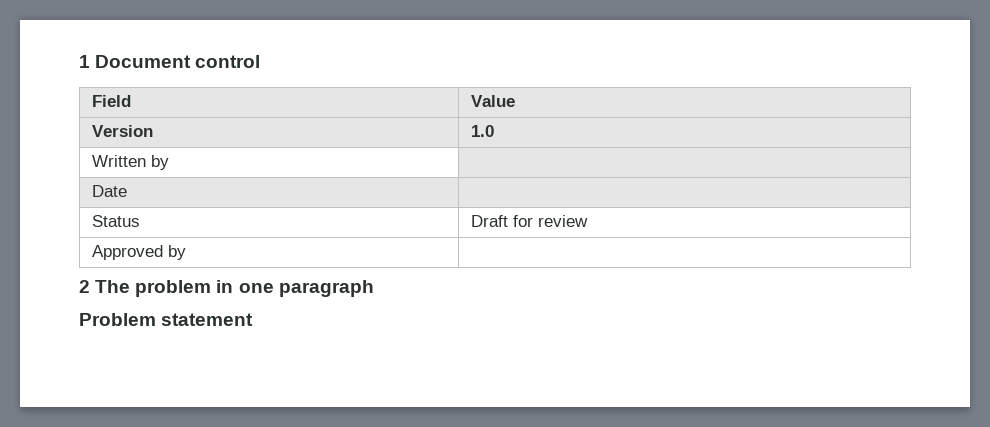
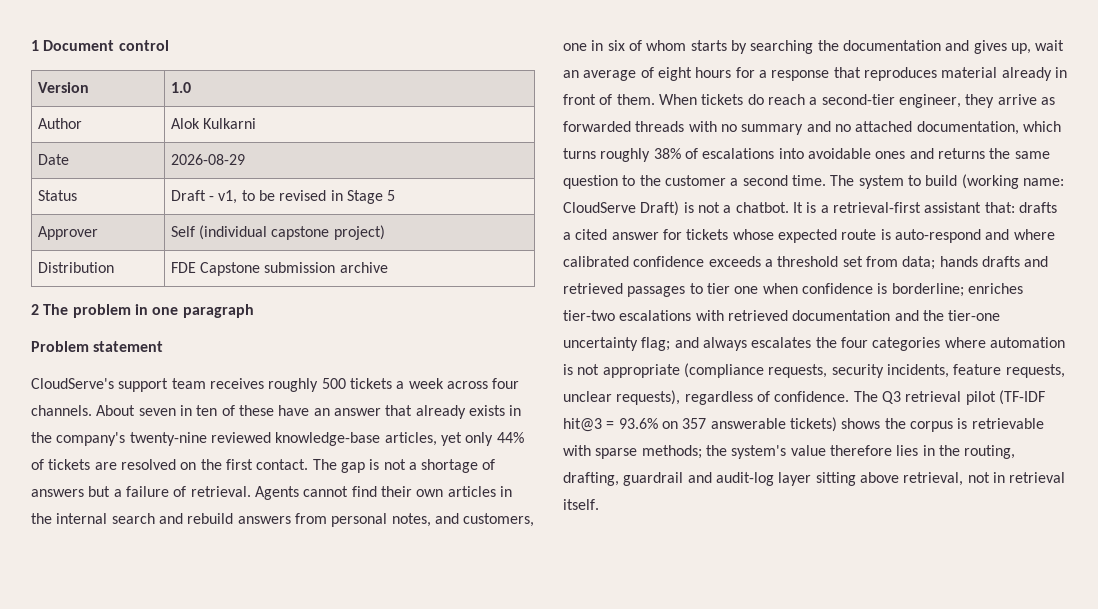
[92,95,132,107] [471,95,516,107] // Field | Value -> (169, 45) none
[92,155,170,170] Written by | -> [37,118,82,129] [170,118,256,129] Author | Alok Kulkarni
(128, 191) none -> [170,154,245,165] 2026-08-29
[513,215,589,227] [92,245,187,260] for review // Approved by | -> [208,190,396,204] [37,226,98,240] [170,225,385,240] [37,262,114,273] [170,262,388,276] - v1, to be revised in Stage 5 // Approver | Self (individual capstone project) // Distribution | FDE Capstone submission archive
(254, 319) none -> [31,378,520,392] [31,405,522,419] [31,432,524,446] [31,459,496,473] [31,486,512,500] [31,513,535,527] [563,40,1065,54] [563,67,1067,81] [563,94,1055,108] [563,121,1061,135] [563,148,1050,162] [563,174,1064,189] [563,201,1057,216] [563,229,1055,243] [563,256,1049,270] [563,283,1023,297] [563,310,1001,321] [563,337,1065,351] [563,363,1065,378] [563,390,1045,405] [563,417,1044,432] [563,445,1016,459] [563,472,1066,486] [563,499,599,510] // CloudServe's support team receives roughly 500 tickets a week across four channels. About seven in ten of these have an answer that already exists in the company's twenty-nine reviewed knowledge-base articles, yet only 44% of tickets are resolved on the first contact. The gap is not a shortage of answers but a failure of retrieval. Agents cannot find their own articles in the internal search and rebuild answers from personal notes, and customers, one in six of whom starts by searching the documentation and gives up, wait an average of eight hours for a response that reproduces material already in front of them. When tickets do reach a second-tier engineer, they arrive as forwarded threads with no summary and no attached documentation, which turns roughly 38% of escalations into avoidable ones and returns the same question to the customer a second time. The system to build (working name: CloudServe Draft) is not a chatbot. It is a retrieval-first assistant that: drafts a cited answer for tickets whose expected route is auto-respond and where calibrated confidence exceeds a threshold set from data; hands drafts and retrieved passages to tier one when confidence is borderline; enriches tier-two escalations with retrieved documentation and the tier-one uncertainty flag; and always escalates the four categories where automation is not appropriate (compliance requests, security incidents, feature requests, unclear requests), regardless of confidence. The Q3 retrieval pilot (TF-IDF hit@3 = 93.6% on 357 answerable tickets) shows the corpus is retrievable with sparse methods; the system's value therefore lies in the routing, drafting, guardrail and audit-log layer sitting above retrieval, not in retrieval itself.

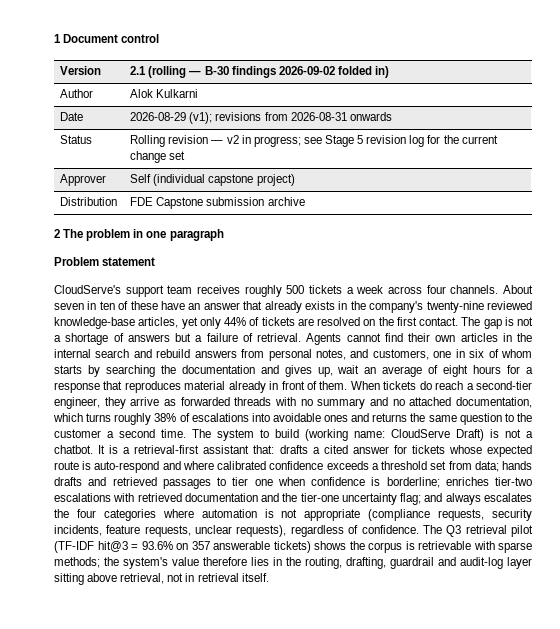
[170,82,191,93] 1.0 -> [130,66,389,78] 2.1 (rolling — B-30 findings 2026-09-02 folded in)
[37,190,77,201] [170,190,396,204] // Status | Draft - v1, to be revised in Stage 5 -> [189,112,392,124] [60,135,93,144] [130,135,498,147] [130,151,186,163] (v1); revisions from 2026-08-31 onwards // Status | Rolling revision — v2 in progress; see Stage 5 revision log for the current change set

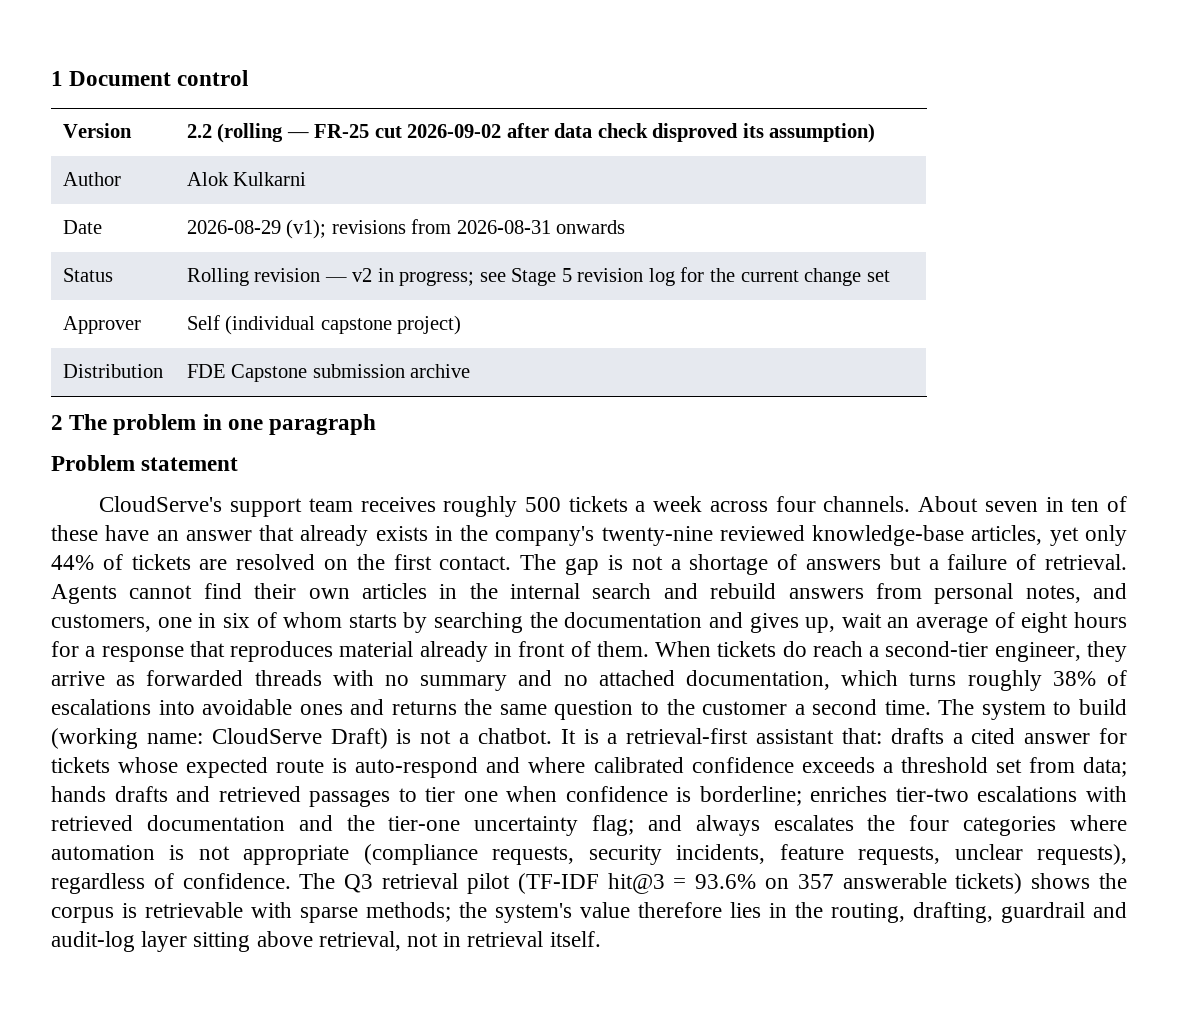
[130,66,147,75] 2.1 -> [186,124,212,138] 2.2
[204,66,389,78] B-30 findings 2026-09-02 folded in) -> [314,123,876,143] FR-25 cut 2026-09-02 after data check disproved its assumption)

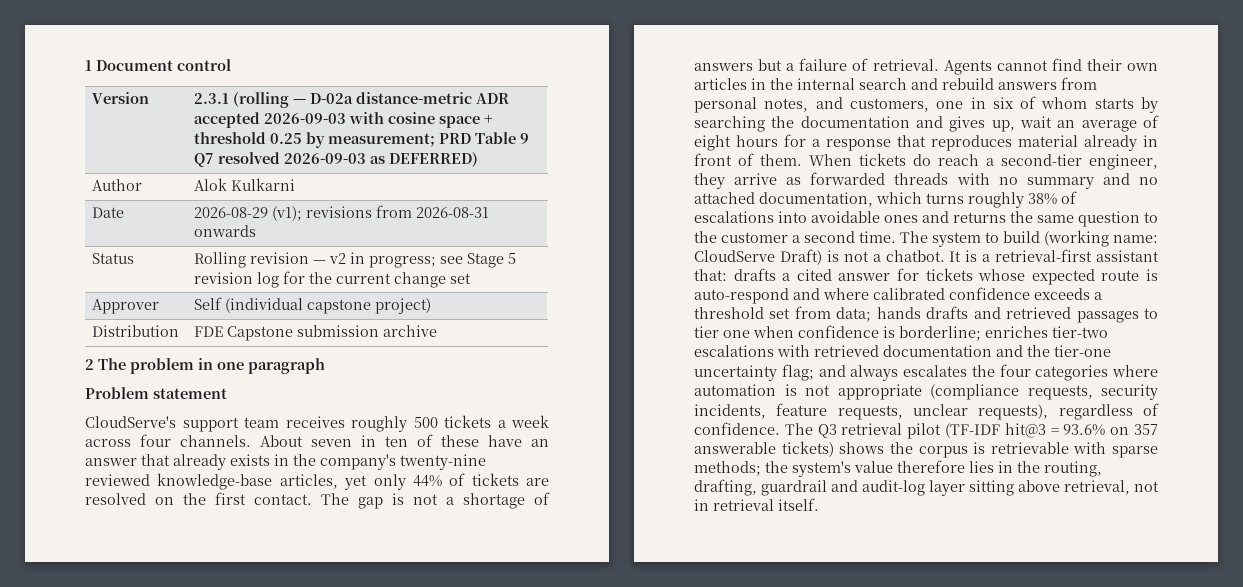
[186,124,212,138] 2.2 -> [194,93,230,104] 2.3.1
[314,123,876,143] FR-25 cut 2026-09-02 after data check disproved its assumption) -> [310,92,510,104] [194,112,494,128] [194,132,530,148] [194,152,479,167] D-02a distance-metric ADR accepted 2026-09-03 with cosine space + threshold 0.25 by measurement; PRD Table 9 Q7 resolved 2026-09-03 as DEFERRED)

